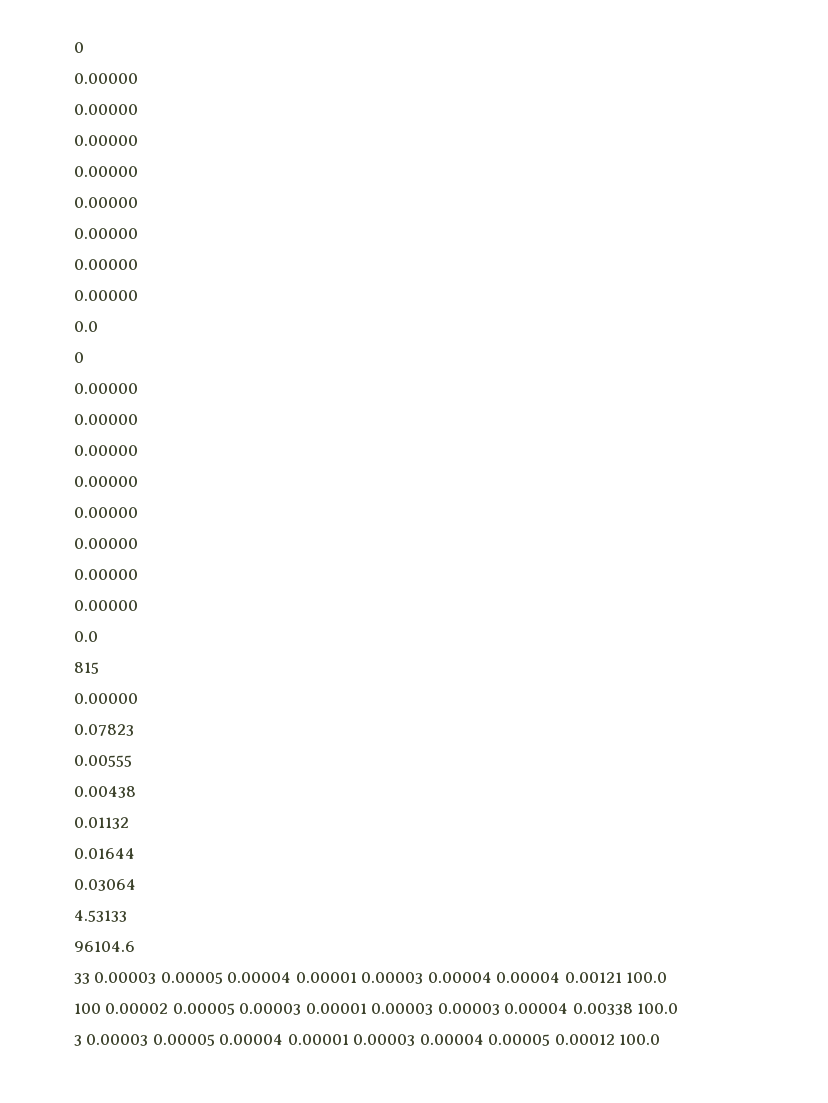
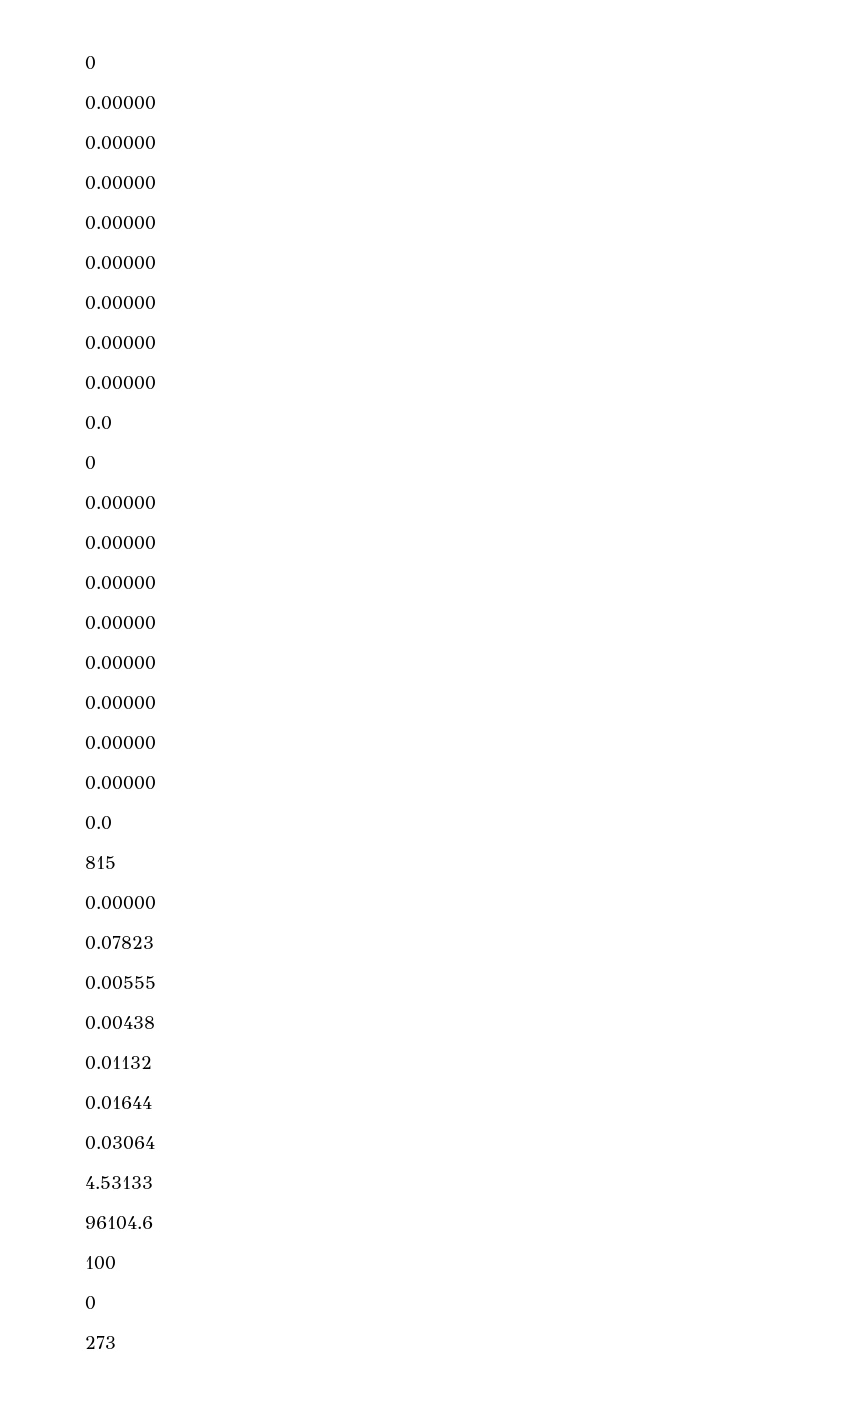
[74,972,668,984] [74,1003,679,1015] [74,1034,661,1046] 33 0.00003 0.00005 0.00004 0.00001 0.00003 0.00004 0.00004 0.00121 100.0 // 100 0.00002 0.00005 0.00003 0.00001 0.00003 0.00003 0.00004 0.00338 100.0 // 3 0.00003 0.00005 0.00004 0.00001 0.00003 0.00004 0.00005 0.00012 100.0 -> [85,1256,116,1270] [85,1296,96,1310] [85,1336,116,1349] 100 // 0 // 273

